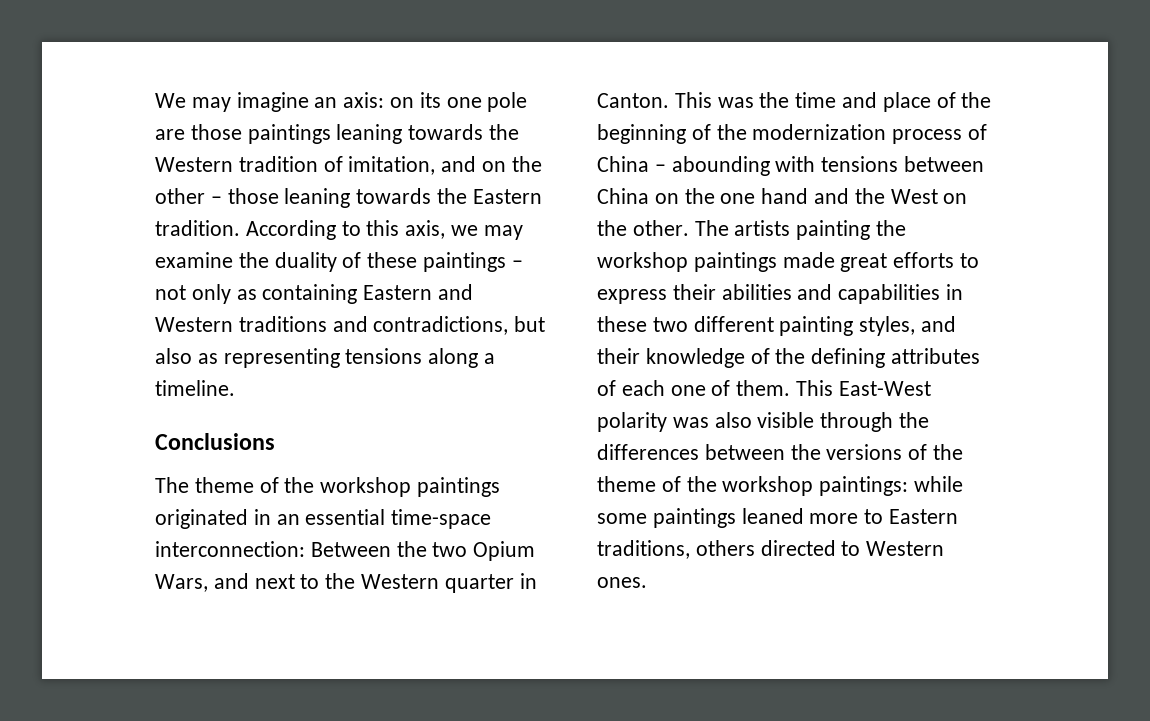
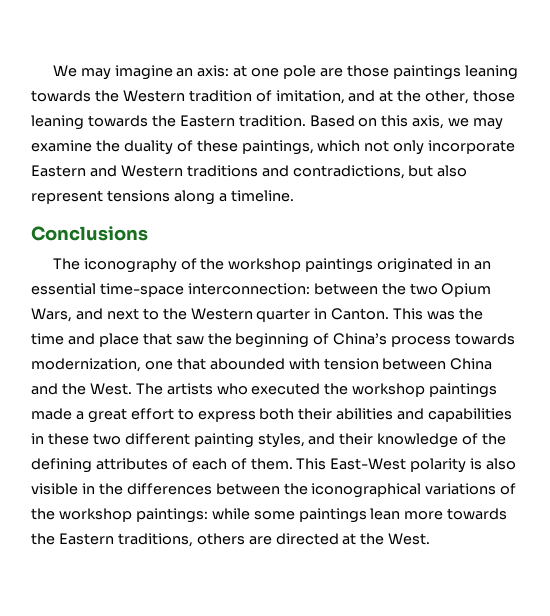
[390,92,441,108] on its -> [233,65,248,77] at
[482,156,542,172] [155,188,222,204] on the other – -> [379,90,470,104] at the other,
[245,220,361,240] According to -> [309,115,378,127] Based on
[423,252,523,272] [155,284,358,304] paintings – not only as containing -> [241,140,516,155] paintings, which not only incorporate
[197,348,340,368] as representing -> [31,190,103,204] represent
[194,477,254,493] theme -> [83,258,177,273] iconography
[310,542,391,557] Between -> [313,283,378,295] between
[936,92,956,108] of -> [142,333,204,345] that saw
[716,124,988,144] [597,156,985,176] [597,188,968,204] [597,220,871,240] the modernization process of China – abounding with tensions between China on the one hand and the West on the other. The artists painting -> [333,333,516,347] [31,358,493,372] [31,383,321,395] China’s process towards modernization, one that abounded with tension between China and the West. The artists who executed
[840,252,955,272] great efforts -> [75,408,174,423] a great effort
(667, 296) none -> [259,408,295,420] both
[670,385,706,396] one -> (227, 464) none
[672,417,709,428] was -> [470,458,483,470] is
[820,412,894,432] through -> [81,483,95,494] in
[826,444,964,460] [597,476,656,492] versions of the theme -> [311,483,497,498] iconographical variations
[741,508,959,524] [597,540,945,559] [597,577,647,588] leaned more to Eastern traditions, others directed to Western ones. -> [370,508,508,520] [31,533,431,547] lean more towards the Eastern traditions, others are directed at the West.

